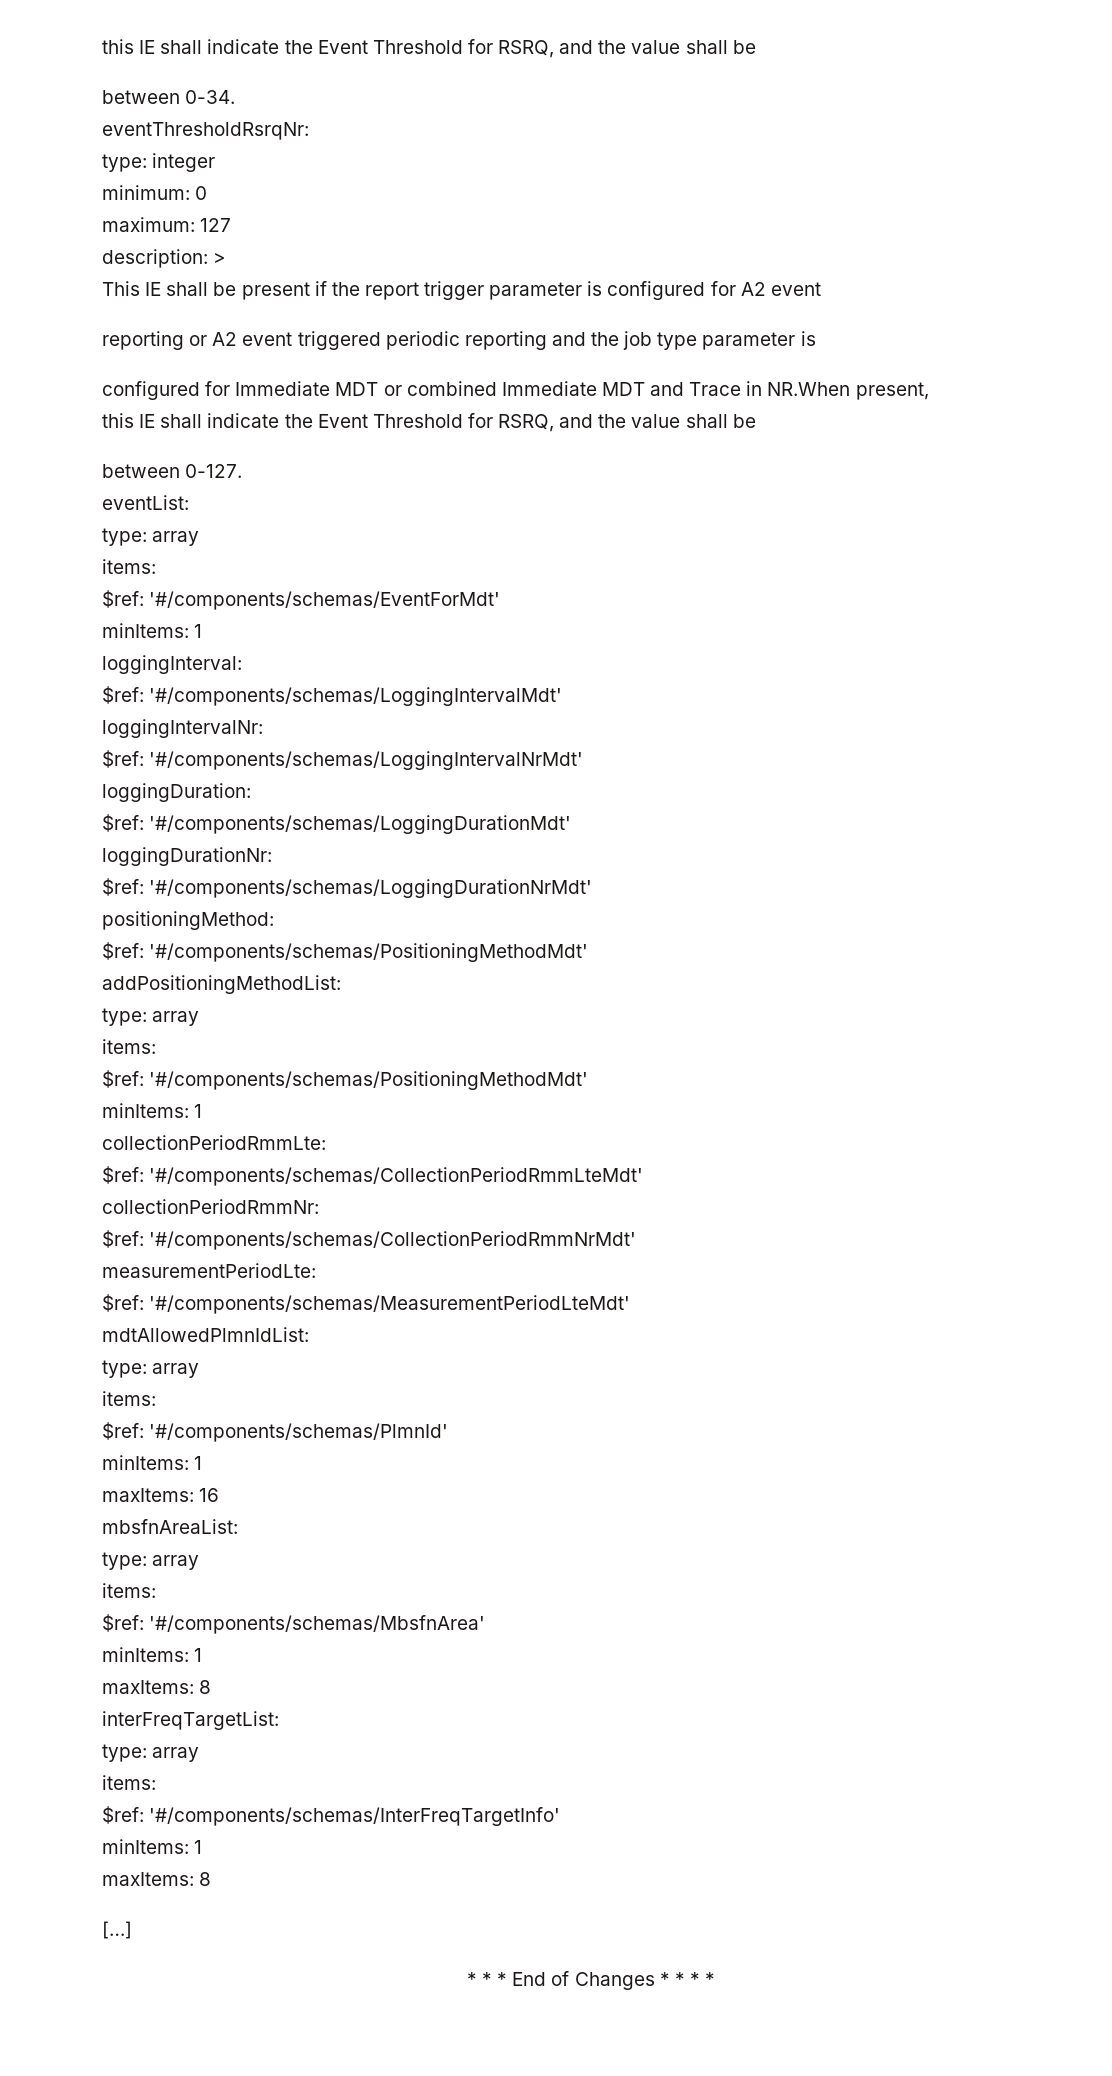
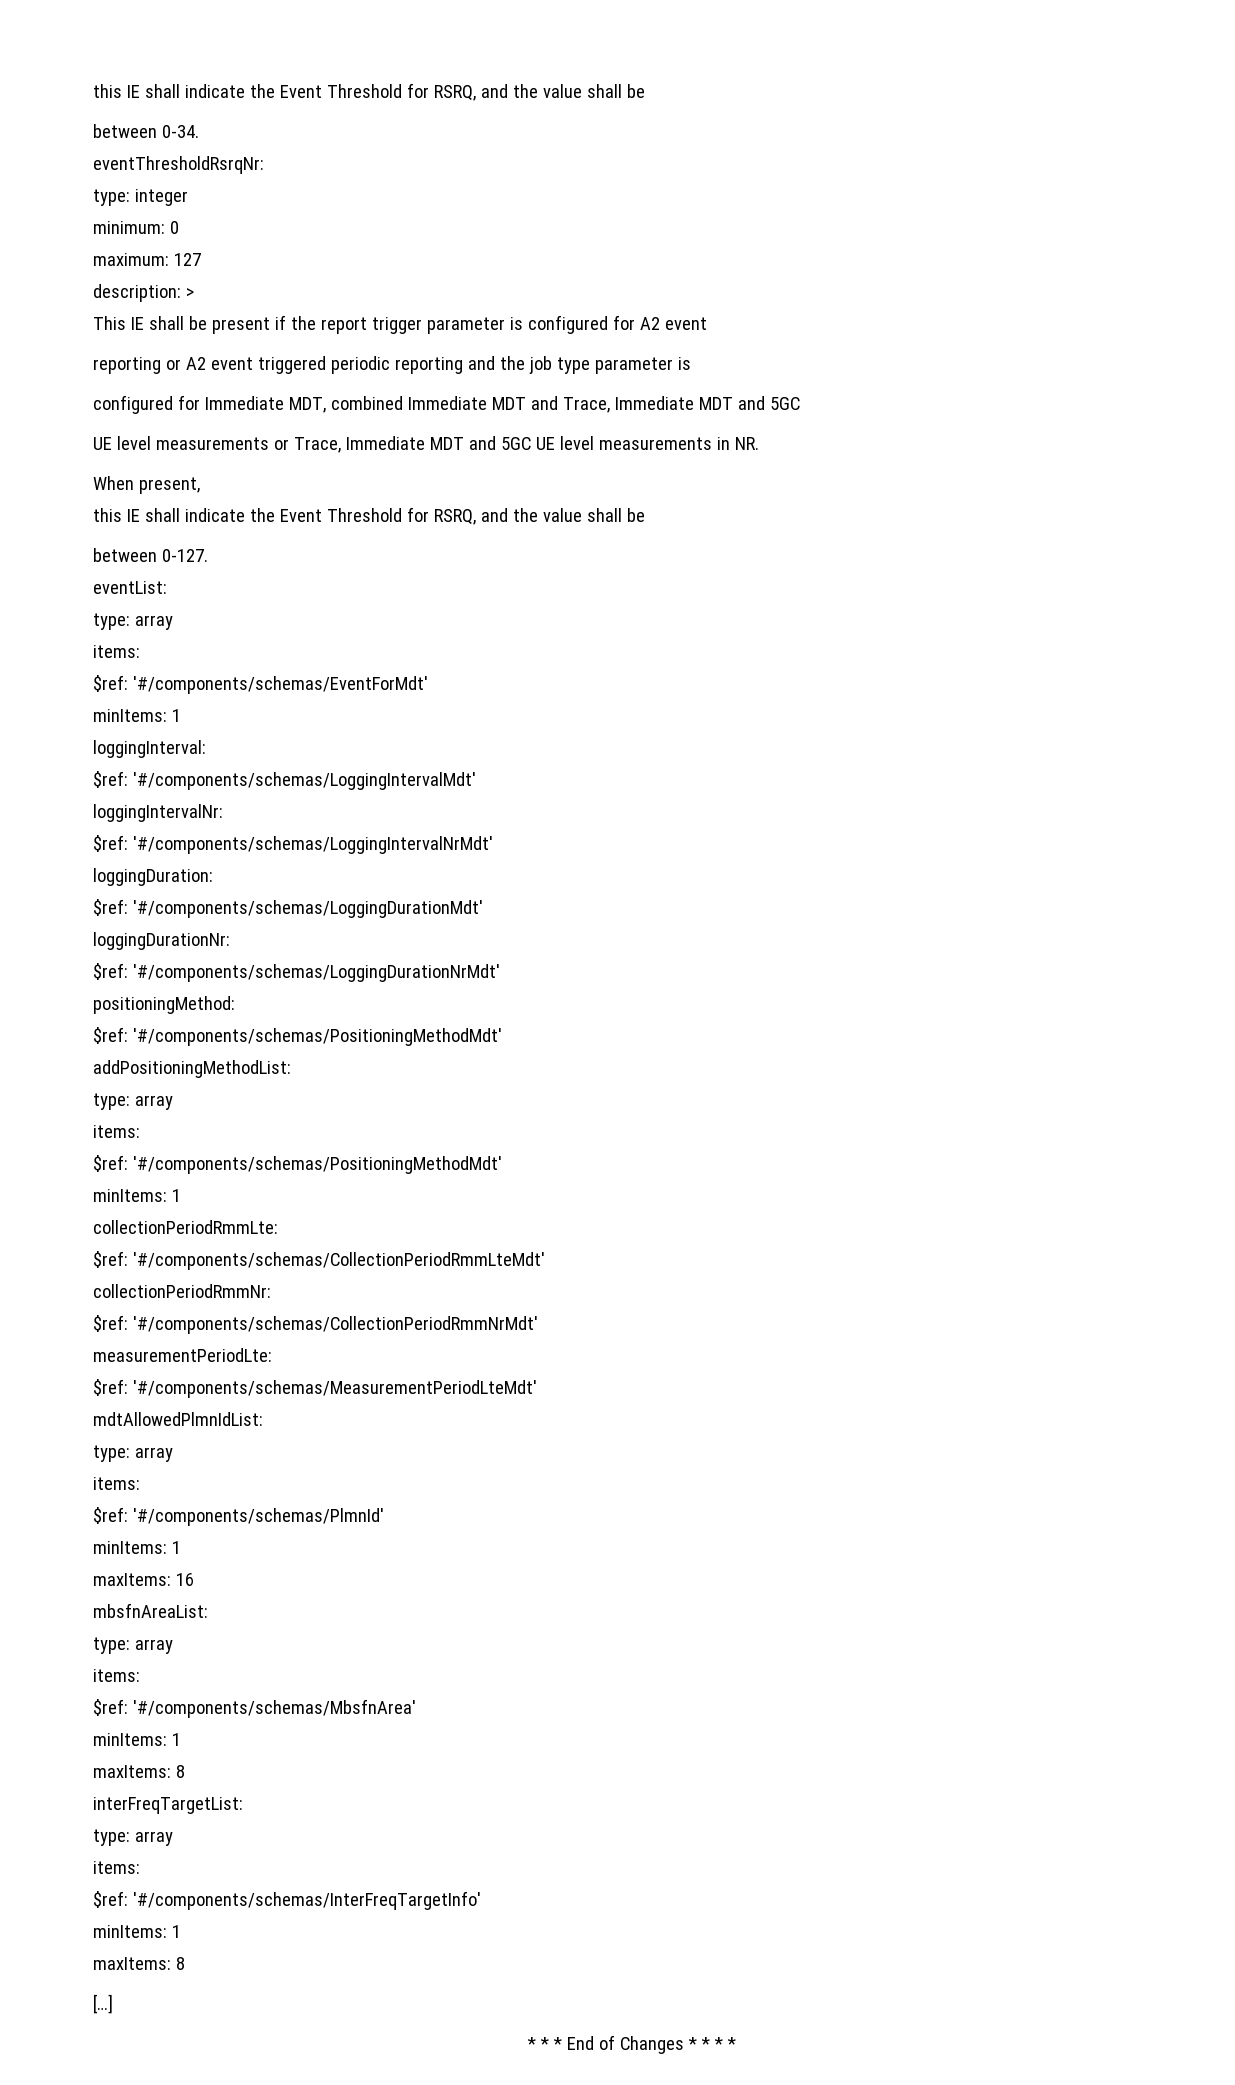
[335,382,402,396] MDT or -> [288,397,326,413] MDT,
[689,381,851,396] Trace in NR.When -> [562,396,800,413] [93,436,759,453] [93,476,134,490] Trace, Immediate MDT and 5GC // UE level measurements or Trace, Immediate MDT and 5GC UE level measurements in NR. // When

